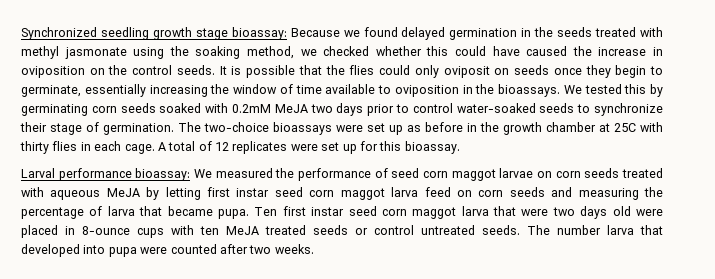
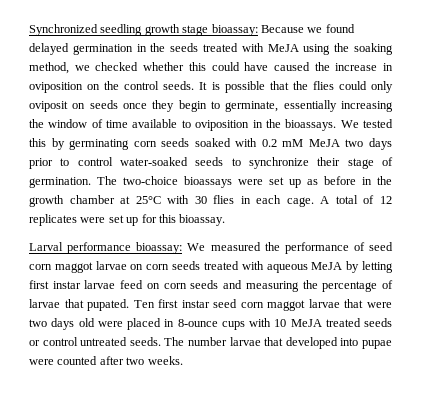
[21,46,127,59] methyl jasmonate -> [267,44,299,52] MeJA
[232,104,271,113] 0.2mM -> [261,139,304,147] 0.2 mM
[614,122,663,132] [20,141,49,154] 25C with thirty -> [135,195,207,204] 25°C with 30
[274,187,419,200] seed corn maggot larva -> [84,280,116,289] larvae
[107,206,249,219] larva that became pupa. -> [29,299,130,311] larvae that pupated.
[461,206,489,216] larva -> [308,299,340,308] larvae
[200,226,219,235] ten -> [274,319,287,327] 10
[607,225,634,235] larva -> [229,337,261,346] larvae
[108,247,137,257] pupa -> [362,340,393,349] pupae

